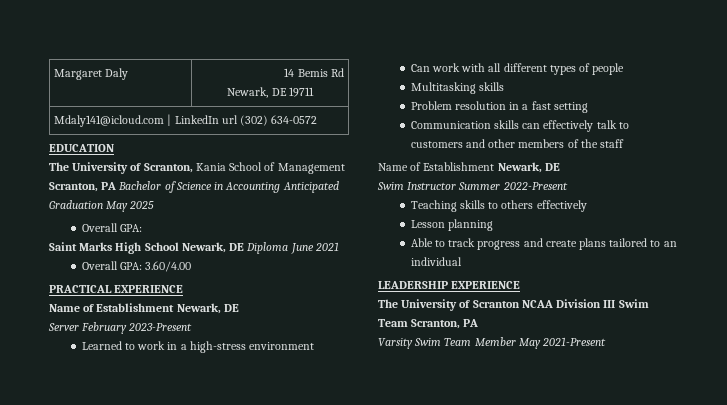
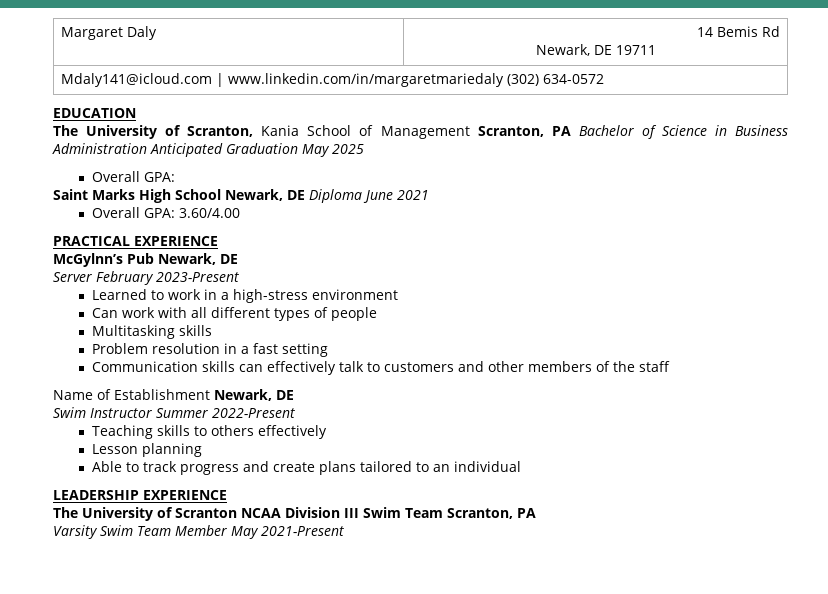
[174,115,238,124] LinkedIn url -> [228,73,505,87] www.linkedin.com/in/margaretmariedaly
[225,182,281,193] Accounting -> [734,125,788,136] [52,143,147,154] Business Administration
[49,303,175,312] Name of Establishment -> [53,253,154,267] McGylnn’s Pub

